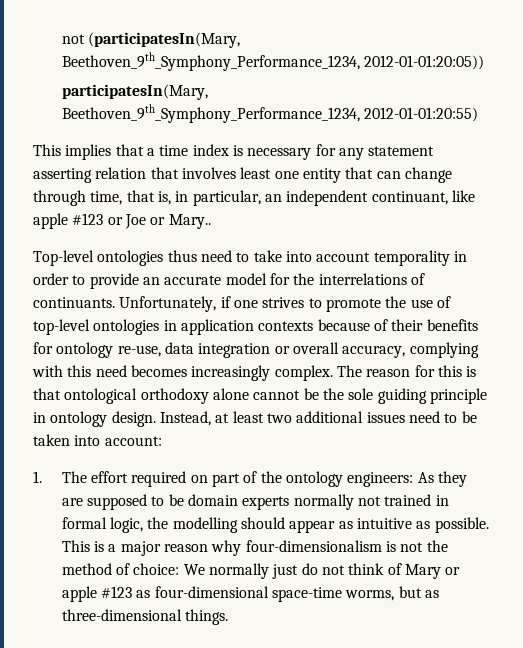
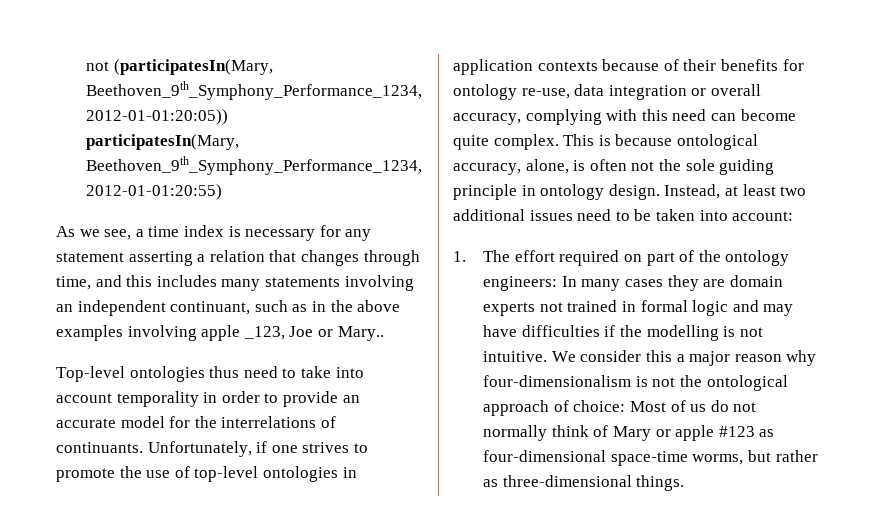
[33,144,144,160] This implies that -> [56,226,132,240] As we see,
(92, 175) none -> [197,254,206,262] a
[181,167,452,183] [33,190,475,206] [33,213,123,229] involves least one entity that can change through time, that is, in particular, an independent continuant, like apple #123 or -> [300,250,420,266] [56,275,414,291] [56,300,401,316] [56,325,285,341] changes through time, and this includes many statements involving an independent continuant, such as in the above examples involving apple _123,
[130,365,477,381] [33,388,319,404] becomes increasingly complex. The reason for this is that ontological orthodoxy alone cannot be -> [710,109,796,121] [453,134,758,150] [453,159,655,175] can become quite complex. This is because ontological accuracy, alone, is often not
[417,471,467,487] [61,494,184,510] As they are supposed to be -> [561,275,726,291] In many cases they are
[293,494,354,510] normally -> (536, 309) none
[110,517,489,533] [61,540,105,552] logic, the modelling should appear as intuitive as possible. This is -> [692,300,794,316] [483,325,763,341] [483,350,672,362] logic and may have difficulties if the modelling is not intuitive. We consider this
[61,563,299,579] method of choice: We normally just -> [706,375,788,391] [483,400,707,416] ontological approach of choice: Most of us
(345, 570) none -> [483,425,548,441] normally
(422, 592) none -> [775,450,818,462] rather

